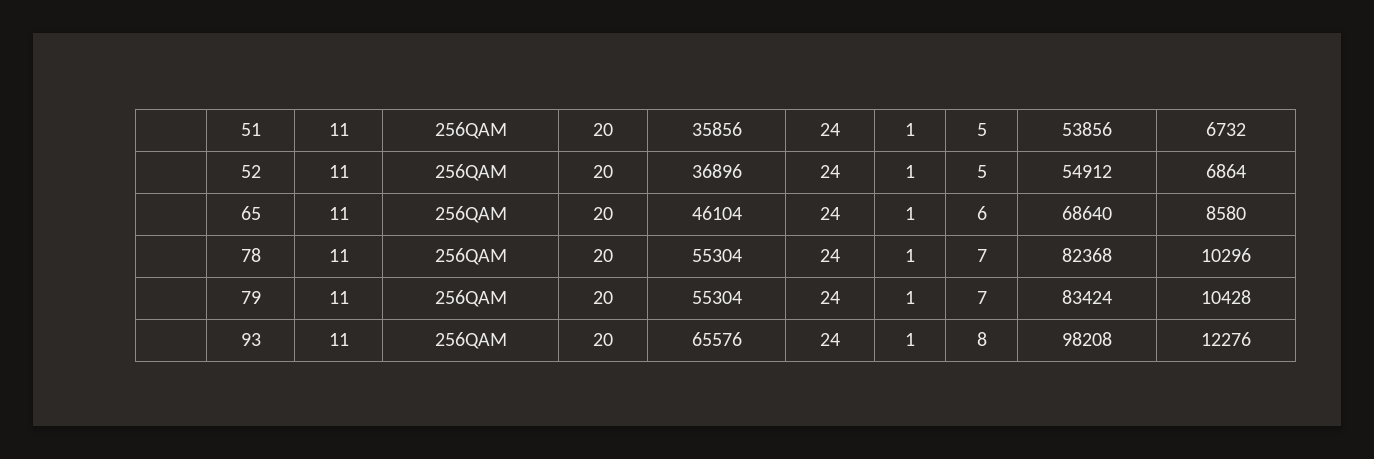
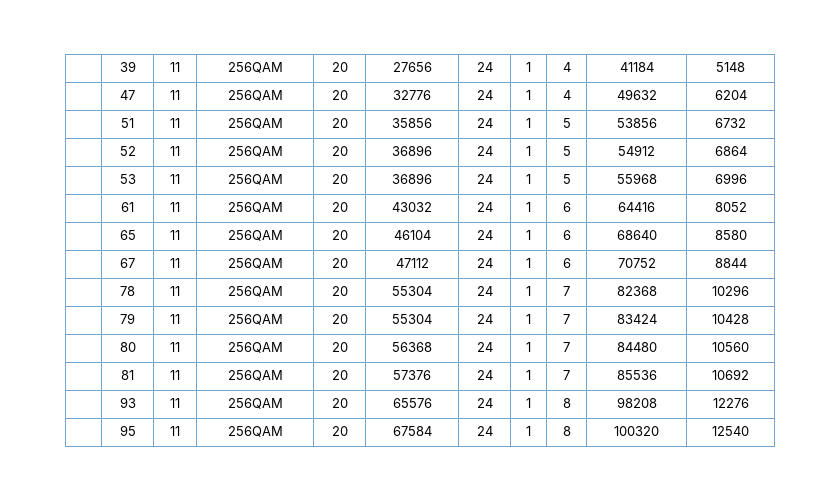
(240, 129) none -> [119,61,136,72] [170,62,180,72] [227,62,283,73] [331,62,348,72] [392,62,432,72] [476,62,493,72] [526,62,531,72] [562,62,571,72] [619,62,654,72] [716,62,745,72] [120,90,135,100] [170,90,180,100] [227,90,283,101] [331,90,348,100] [393,90,431,100] [476,90,493,100] [526,90,531,100] [562,90,571,100] [616,89,657,100] [714,90,747,100] | 39 | 11 | 256QAM | 20 | 27656 | 24 | 1 | 4 | 41184 | 5148 // | 47 | 11 | 256QAM | 20 | 32776 | 24 | 1 | 4 | 49632 | 6204 //
(1246, 171) none -> [119,174,136,184] [170,174,180,184] [227,174,283,185] [331,174,348,184] [392,173,432,184] [476,174,493,184] [526,174,531,184] [562,174,571,184] [616,173,657,184] [714,173,747,184] [121,202,134,212] [170,202,180,212] [227,202,283,213] [331,202,348,212] [392,202,432,212] [476,202,493,212] [526,202,531,212] [562,202,571,212] [618,202,655,212] [714,202,747,212] // | 53 | 11 | 256QAM | 20 | 36896 | 24 | 1 | 5 | 55968 | 6996 // | 61 | 11 | 256QAM | 20 | 43032 | 24 | 1 | 6 | 64416 | 8052
(1246, 213) none -> [120,258,135,268] [170,258,180,268] [227,258,283,269] [331,258,348,268] [395,258,429,268] [476,258,493,268] [526,258,531,268] [562,258,571,268] [617,258,656,268] [714,258,747,268] // | 67 | 11 | 256QAM | 20 | 47112 | 24 | 1 | 6 | 70752 | 8844
(1251, 297) none -> [119,342,136,352] [170,342,180,352] [227,342,283,353] [331,342,348,352] [392,342,432,352] [476,342,493,352] [526,342,531,352] [563,342,570,352] [616,342,657,352] [712,342,749,352] [121,370,134,380] [170,370,180,380] [227,370,283,381] [331,370,348,380] [393,370,431,380] [476,370,493,380] [526,370,531,380] [563,370,570,380] [616,370,657,380] [712,369,749,380] // | 80 | 11 | 256QAM | 20 | 56368 | 24 | 1 | 7 | 84480 | 10560 // | 81 | 11 | 256QAM | 20 | 57376 | 24 | 1 | 7 | 85536 | 10692
(1251, 339) none -> [119,425,136,436] [170,426,180,436] [227,426,283,437] [331,426,348,436] [392,426,432,436] [476,426,493,436] [526,426,531,436] [562,426,571,436] [614,426,659,436] [712,426,749,436] // | 95 | 11 | 256QAM | 20 | 67584 | 24 | 1 | 8 | 100320 | 12540

